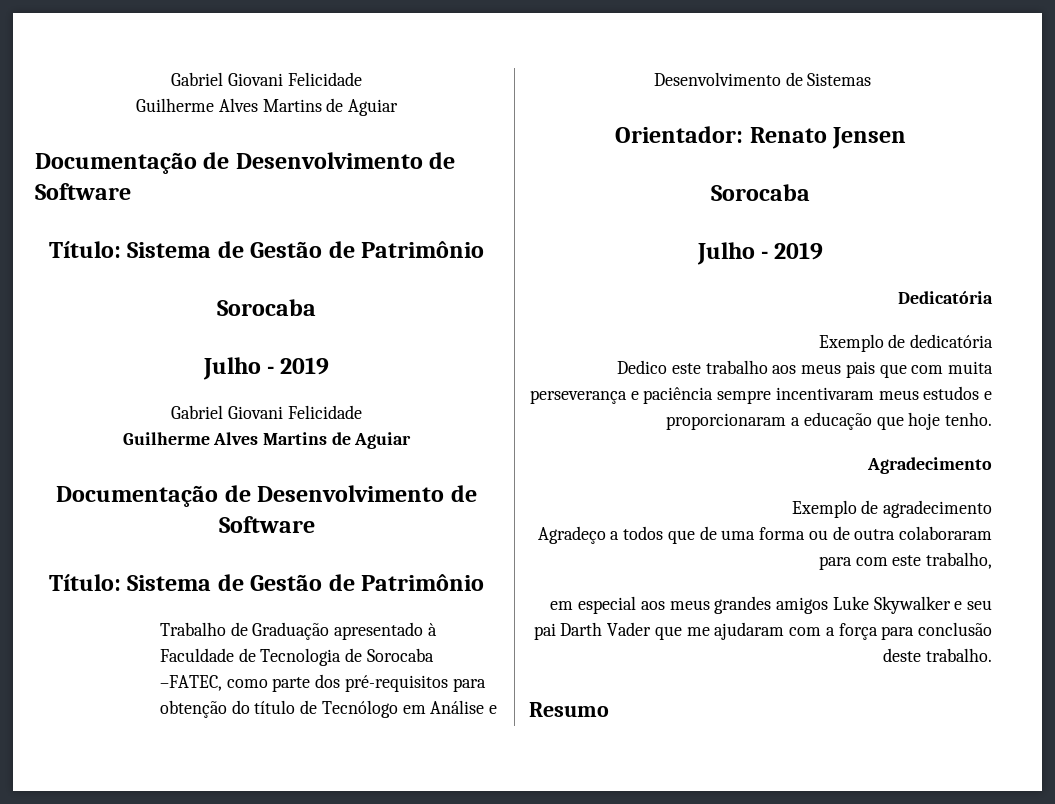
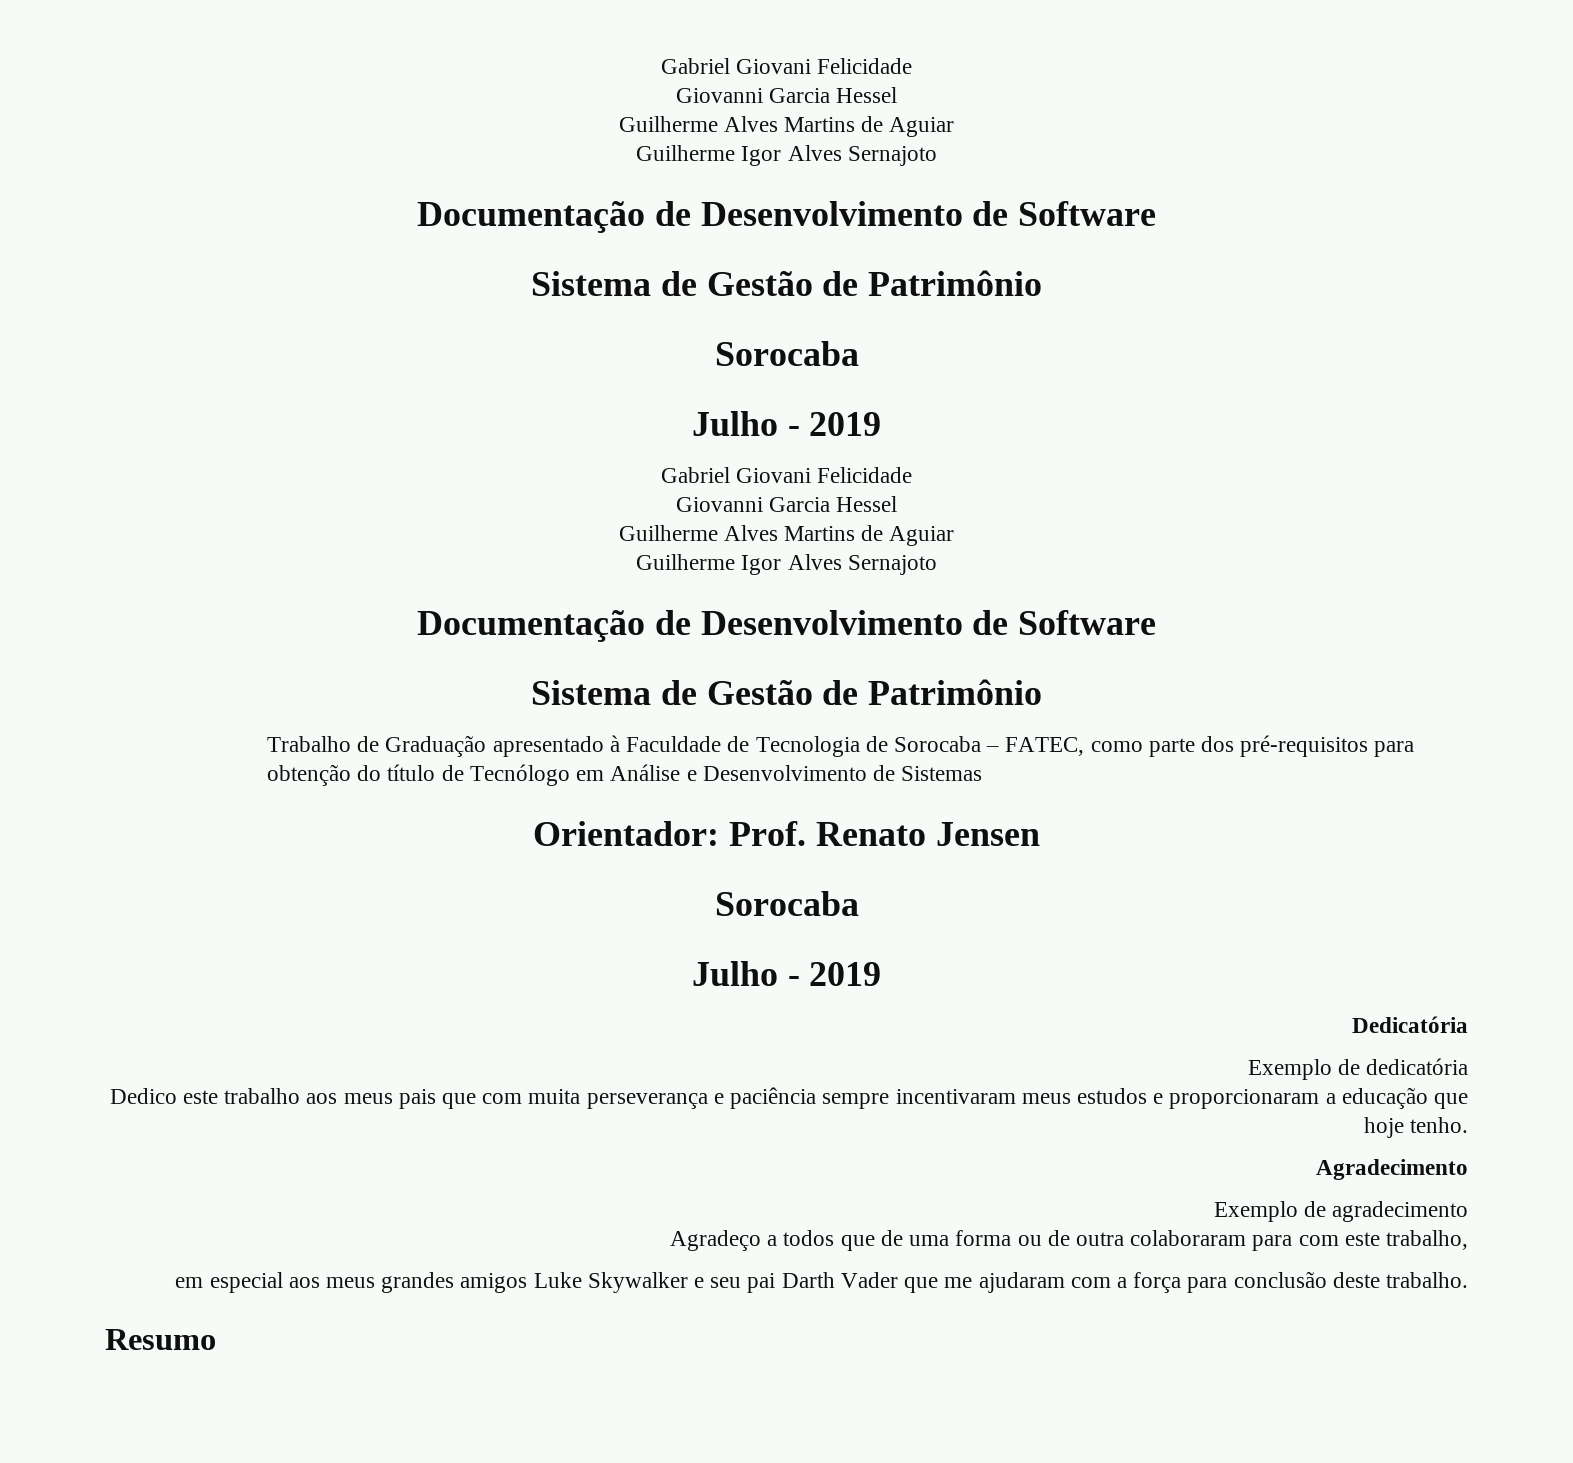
[171,72,362,86] [136,98,398,116] [35,152,456,174] [35,183,131,200] [48,241,121,258] Gabriel Giovani Felicidade // Guilherme Alves Martins de Aguiar // Documentação de Desenvolvimento de Software // Título: -> [660,58,913,74] [675,87,898,103] [618,116,955,137] [636,145,937,166] [417,201,1156,233] Gabriel Giovani Felicidade // Giovanni Garcia Hessel // Guilherme Alves Martins de Aguiar // Guilherme Igor Alves Sernajoto // Documentação de Desenvolvimento de Software //
[122,432,412,449] [56,485,477,507] [218,516,315,533] [48,574,121,591] // Guilherme Alves Martins de Aguiar // Documentação de Desenvolvimento de Software // Título: -> [675,496,898,512] [618,525,955,546] [636,554,937,575] [417,610,1156,642] // Giovanni Garcia Hessel // Guilherme Alves Martins de Aguiar // Guilherme Igor Alves Sernajoto // Documentação de Desenvolvimento de Software //
[159,675,222,691] –FATEC, -> [986,737,1085,756] – FATEC,
(744, 134) none -> [729,821,807,846] Prof.

